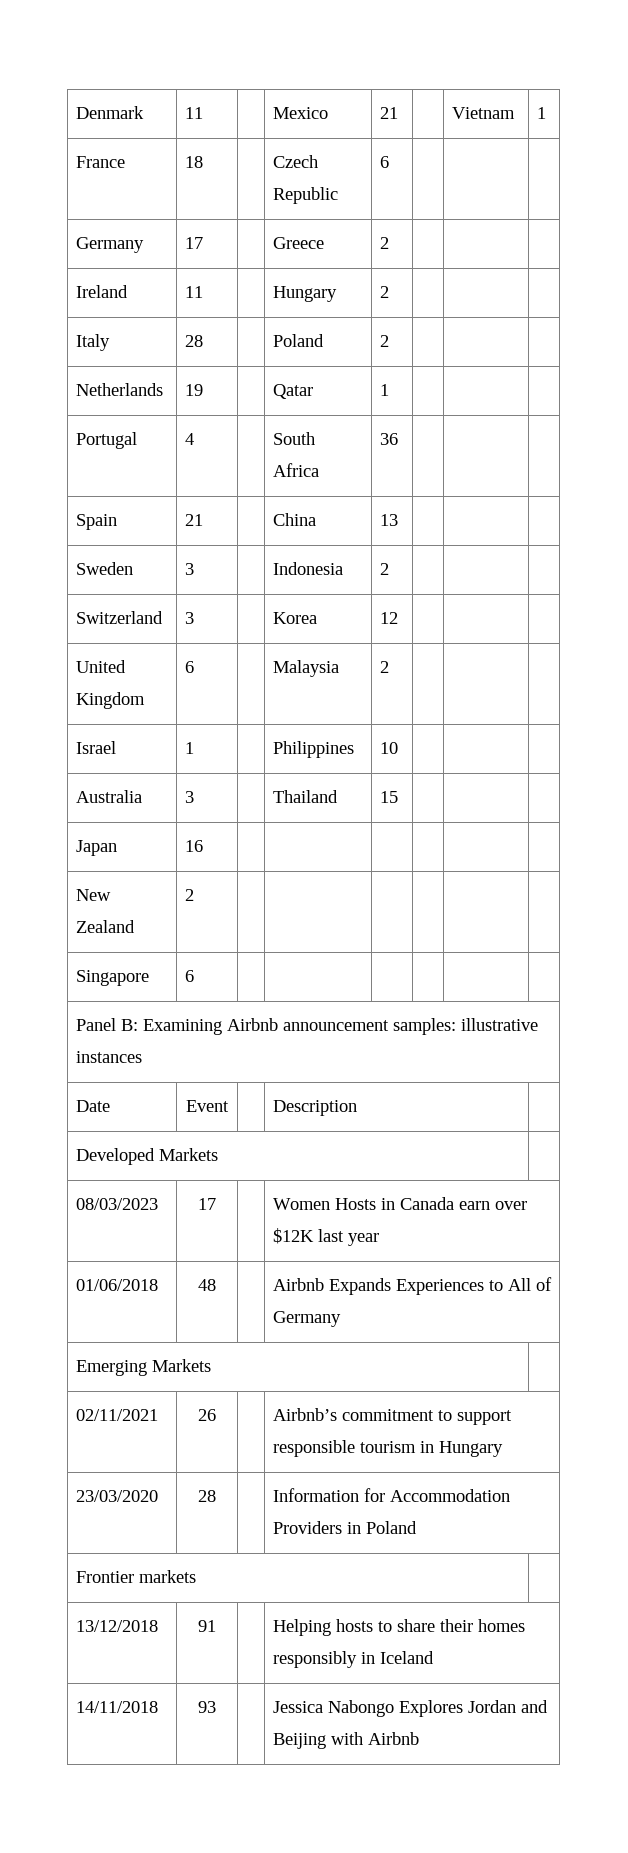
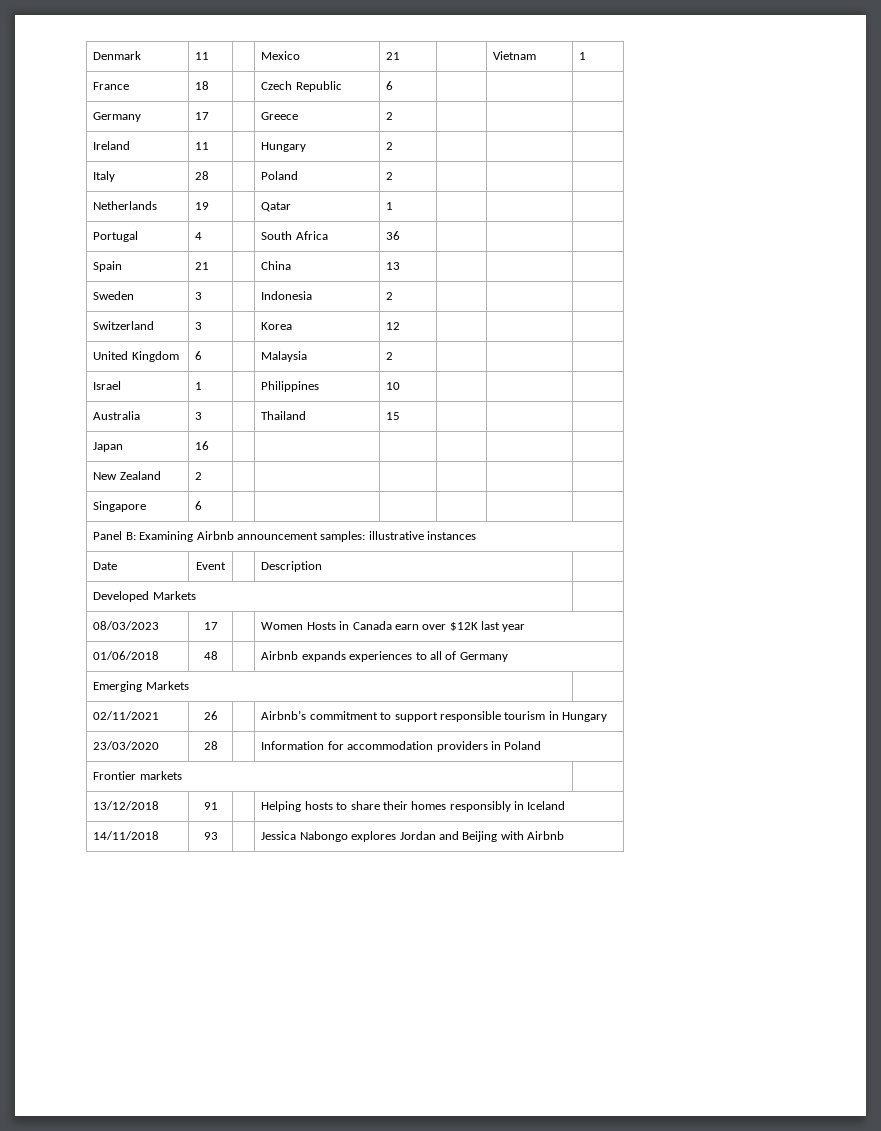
[328,1278,531,1295] Expands Experiences to All -> [301,651,442,662] expands experiences to all
[389,1489,510,1502] [272,1521,342,1534] Accommodation Providers -> [347,741,488,752] accommodation providers
[398,1700,463,1717] Explores -> [351,831,397,842] explores

